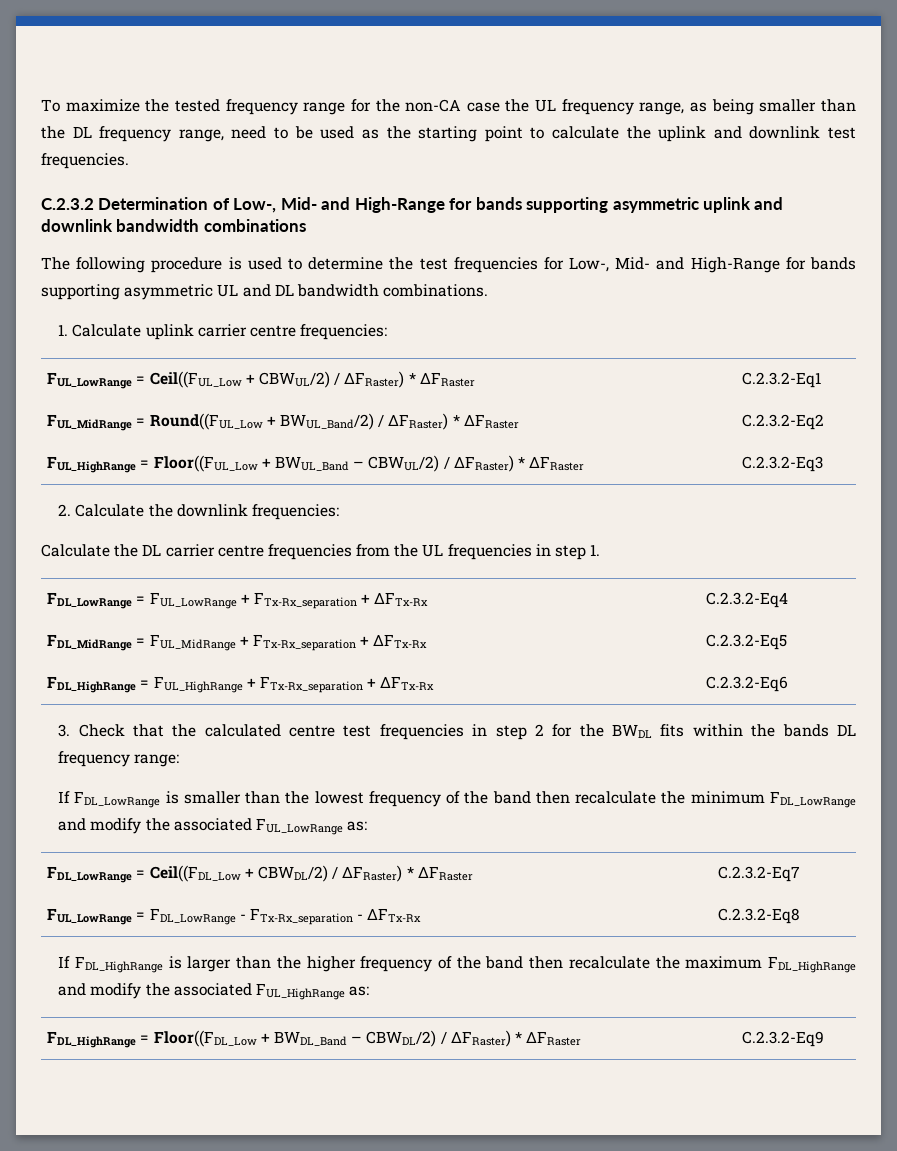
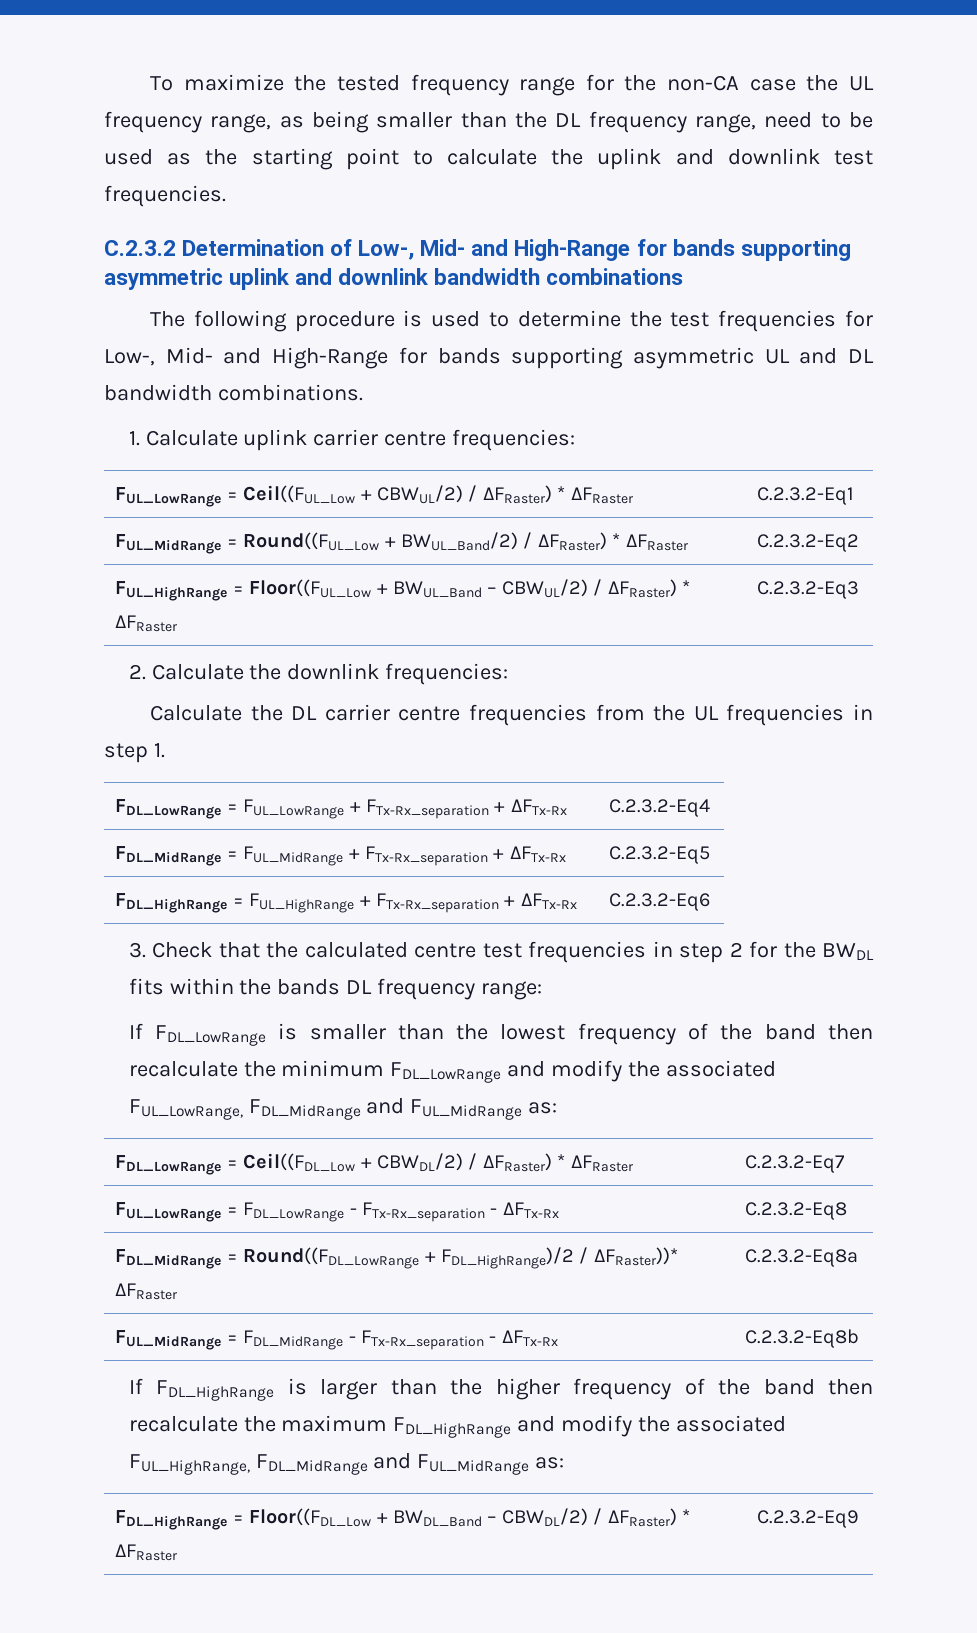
[255,818,343,835] FUL_LowRange -> [128,1098,523,1120] FUL_LowRange, FDL_MidRange and FUL_MidRange
(801, 916) none -> [115,1247,678,1269] [115,1283,179,1300] [745,1249,859,1267] [115,1330,558,1350] [745,1329,860,1348] // FDL_MidRange = Round((FDL_LowRange + FDL_HighRange)/2 / ΔFRaster))* ΔFRaster | C.2.3.2-Eq8a // FUL_MidRange = FDL_MidRange - FTx-Rx_separation - ΔFTx-Rx | C.2.3.2-Eq8b
[255,983,345,1000] FUL_HighRange -> [128,1453,530,1475] FUL_HighRange, FDL_MidRange and FUL_MidRange

